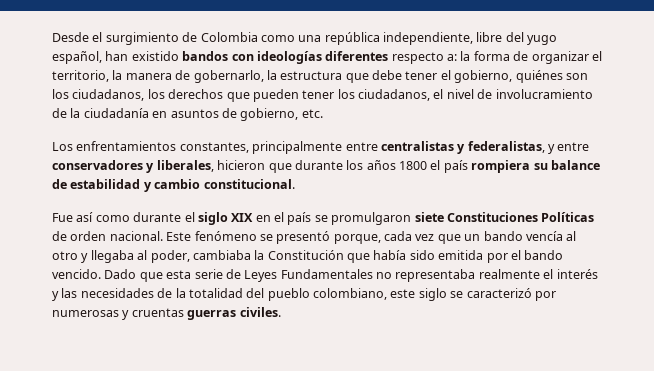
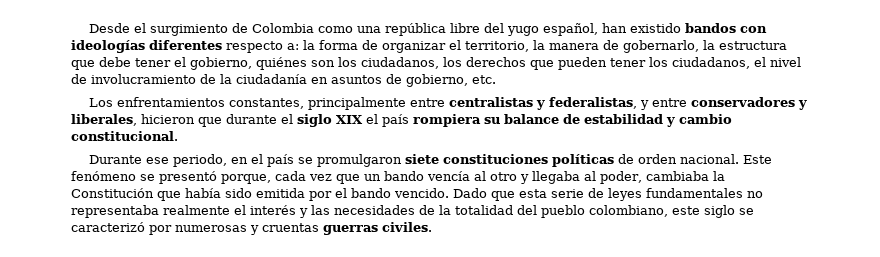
[383,32,473,45] independiente, -> (447, 29) none
[346,160,427,170] los años 1800 -> [281,114,363,127] el siglo XIX
[52,212,254,225] Fue así como durante el siglo XIX -> [89,154,228,167] Durante ese periodo,
[446,212,595,222] Constituciones Políticas -> [443,154,615,167] constituciones políticas
[244,269,373,282] Leyes Fundamentales -> [608,188,743,201] leyes fundamentales

